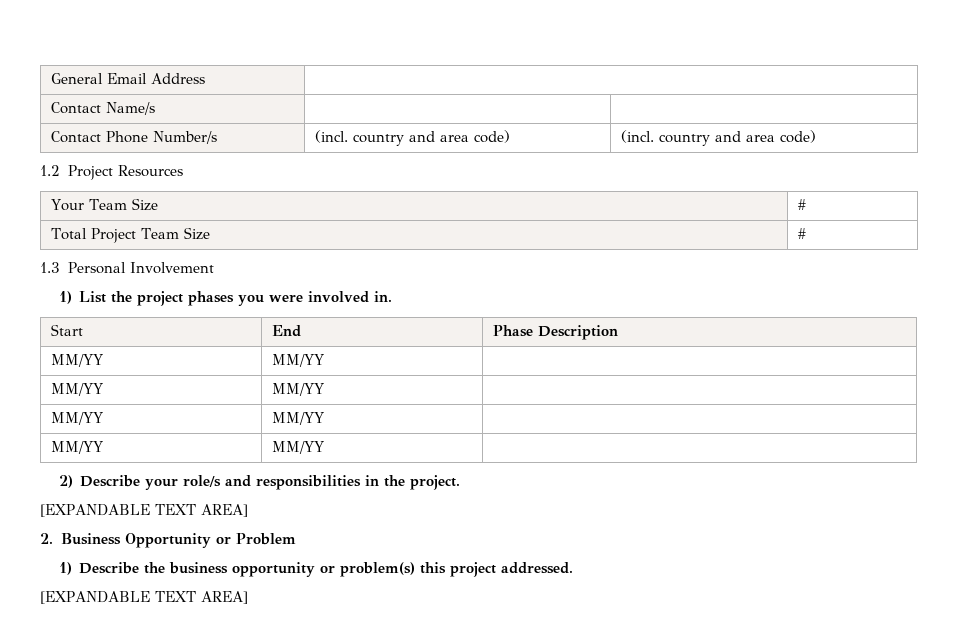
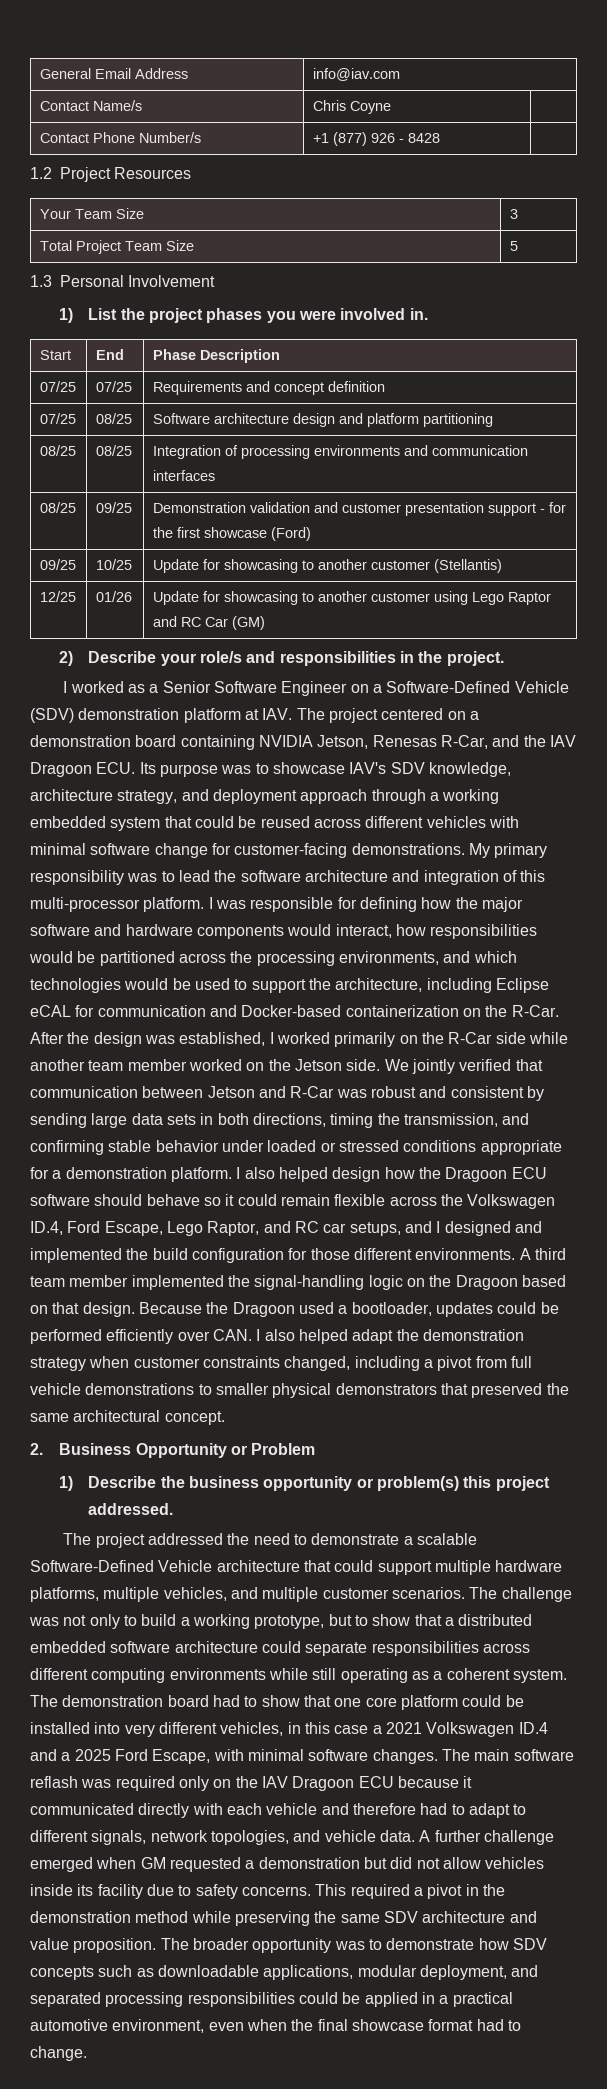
(206, 78) none -> [312,68,400,81] info@iav.com
(156, 108) none -> [312,100,391,114] Chris Coyne
[315,130,511,146] [621,130,817,146] (incl. country and area code) | (incl. country and area code) -> [312,132,440,146] +1 (877) 926 - 8428 |
[798,199,807,210] # -> [509,209,518,219] 3
[798,228,807,239] # -> [509,241,518,251] 5
[51,354,104,367] [272,354,325,367] [51,383,104,396] [272,383,325,396] [51,412,104,425] [272,412,325,425] [51,441,104,454] [272,441,325,454] MM/YY | MM/YY | // MM/YY | MM/YY | // MM/YY | MM/YY | // MM/YY | MM/YY | -> [39,381,76,392] [95,381,132,392] [152,381,385,395] [39,413,76,424] [95,413,132,424] [152,413,493,427] [39,445,76,456] [95,445,132,456] [152,445,528,459] [152,470,215,481] [39,502,76,513] [95,502,132,513] [152,502,566,516] [152,527,311,541] [39,559,76,570] [95,559,132,570] [152,559,502,573] [39,591,76,602] [95,591,132,602] [152,591,551,605] [152,616,265,630] 07/25 | 07/25 | Requirements and concept definition // 07/25 | 08/25 | Software architecture design and platform partitioning // 08/25 | 08/25 | Integration of processing environments and communication interfaces // 08/25 | 09/25 | Demonstration validation and customer presentation support - for the first showcase (Ford) // 09/25 | 10/25 | Update for showcasing to another customer (Stellantis) // 12/25 | 01/26 | Update for showcasing to another customer using Lego Raptor and RC Car (GM)
[40,504,248,517] [EXPANDABLE TEXT AREA] -> [63,681,569,696] [30,708,479,723] [30,735,576,750] [30,762,511,777] [30,789,500,804] [30,816,519,831] [30,843,548,858] [30,870,546,885] [30,897,523,912] [30,924,538,939] [29,951,517,966] [30,978,549,993] [30,1005,559,1017] [30,1032,568,1047] [30,1059,543,1074] [30,1086,544,1101] [30,1113,530,1128] [30,1140,562,1155] [30,1167,547,1182] [30,1194,556,1209] [30,1221,542,1236] [30,1248,566,1263] [30,1275,566,1290] [30,1302,559,1317] [30,1329,524,1344] [30,1356,532,1371] [30,1383,569,1398] [30,1410,225,1425] I worked as a Senior Software Engineer on a Software-Defined Vehicle (SDV) demonstration platform at IAV. The project centered on a demonstration board containing NVIDIA Jetson, Renesas R-Car, and the IAV Dragoon ECU. Its purpose was to showcase IAV's SDV knowledge, architecture strategy, and deployment approach through a working embedded system that could be reused across different vehicles with minimal software change for customer-facing demonstrations. My primary responsibility was to lead the software architecture and integration of this multi-processor platform. I was responsible for defining how the major software and hardware components would interact, how responsibilities would be partitioned across the processing environments, and which technologies would be used to support the architecture, including Eclipse eCAL for communication and Docker-based containerization on the R-Car. After the design was established, I worked primarily on the R-Car side while another team member worked on the Jetson side. We jointly verified that communication between Jetson and R-Car was robust and consistent by sending large data sets in both directions, timing the transmission, and confirming stable behavior under loaded or stressed conditions appropriate for a demonstration platform. I also helped design how the Dragoon ECU software should behave so it could remain flexible across the Volkswagen ID.4, Ford Escape, Lego Raptor, and RC car setups, and I designed and implemented the build configuration for those different environments. A third team member implemented the signal-handling logic on the Dragoon based on that design. Because the Dragoon used a bootloader, updates could be performed efficiently over CAN. I also helped adapt the demonstration strategy when customer constraints changed, including a pivot from full vehicle demonstrations to smaller physical demonstrators that preserved the same architectural concept.
[40,591,248,604] [EXPANDABLE TEXT AREA] -> [63,1533,478,1548] [30,1560,563,1575] [30,1587,572,1602] [29,1614,533,1629] [30,1641,530,1656] [30,1668,567,1683] [30,1695,524,1710] [30,1722,548,1737] [30,1749,574,1764] [30,1776,473,1791] [30,1803,527,1818] [30,1830,554,1845] [30,1857,545,1872] [30,1884,505,1899] [30,1911,537,1926] [30,1938,547,1953] [30,1965,539,1980] [30,1992,513,2007] [30,2019,521,2033] [30,2046,87,2061] The project addressed the need to demonstrate a scalable Software-Defined Vehicle architecture that could support multiple hardware platforms, multiple vehicles, and multiple customer scenarios. The challenge was not only to build a working prototype, but to show that a distributed embedded software architecture could separate responsibilities across different computing environments while still operating as a coherent system. The demonstration board had to show that one core platform could be installed into very different vehicles, in this case a 2021 Volkswagen ID.4 and a 2025 Ford Escape, with minimal software changes. The main software reflash was required only on the IAV Dragoon ECU because it communicated directly with each vehicle and therefore had to adapt to different signals, network topologies, and vehicle data. A further challenge emerged when GM requested a demonstration but did not allow vehicles inside its facility due to safety concerns. This required a pivot in the demonstration method while preserving the same SDV architecture and value proposition. The broader opportunity was to demonstrate how SDV concepts such as downloadable applications, modular deployment, and separated processing responsibilities could be applied in a practical automotive environment, even when the final showcase format had to change.

